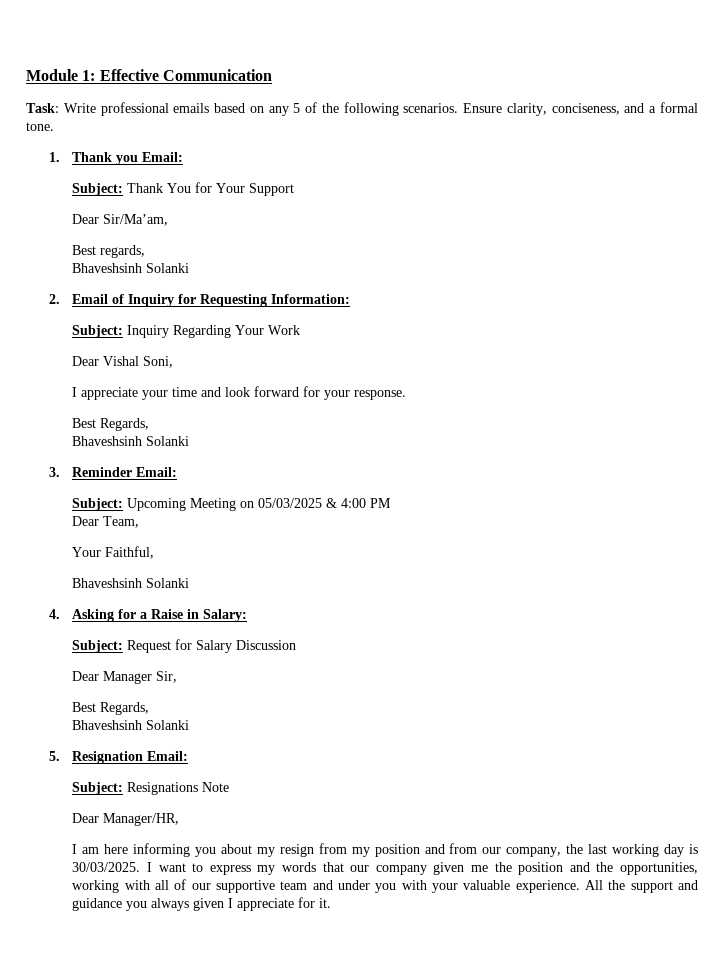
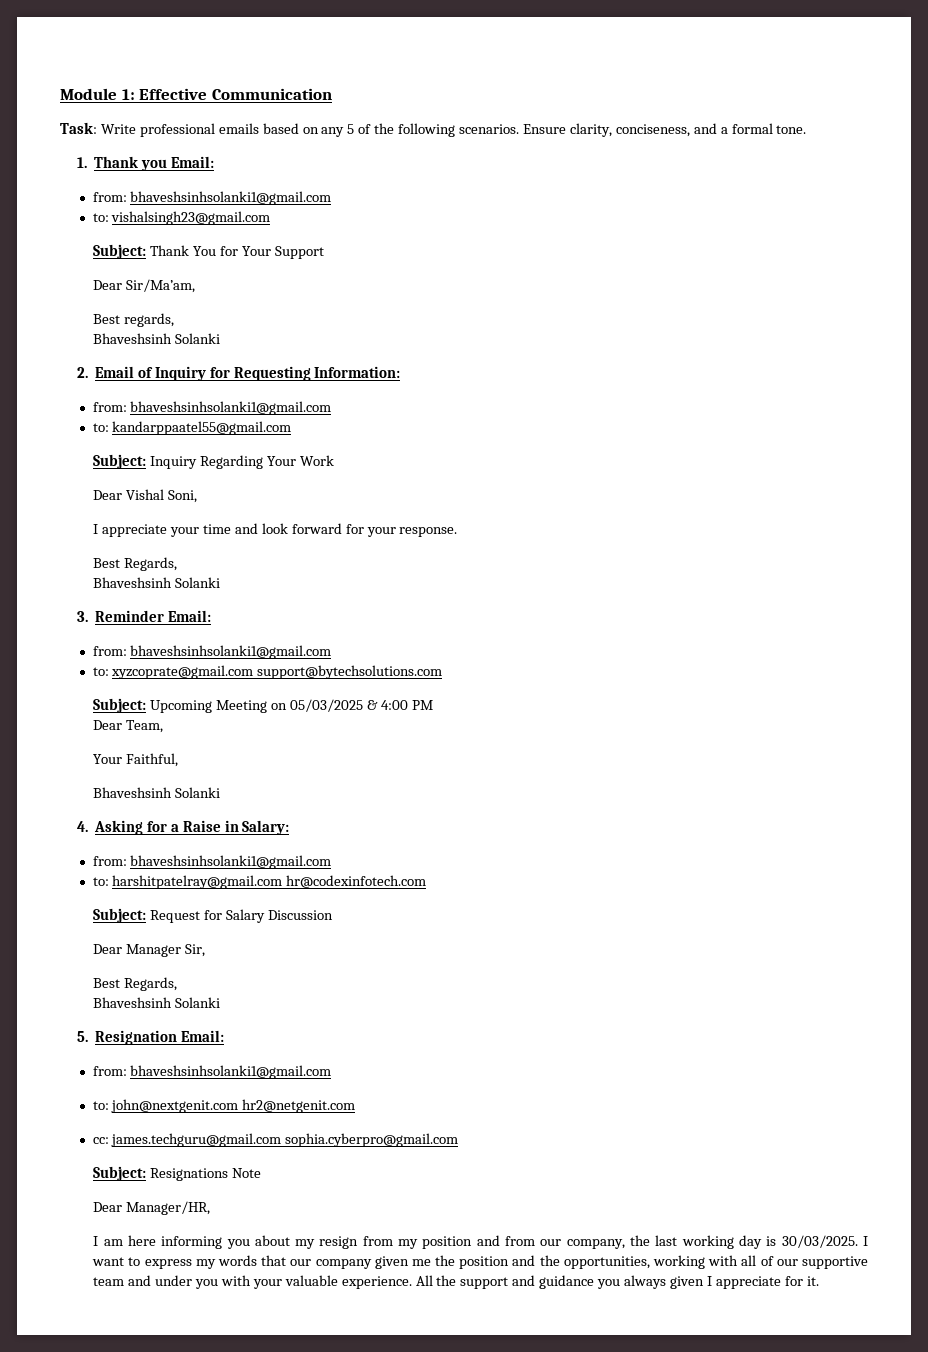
(184, 157) none -> [92,191,332,205] [92,211,271,225] // from: bhaveshsinhsolanki1@gmail.com // to: vishalsingh23@gmail.com
(351, 299) none -> [92,401,332,415] [92,421,292,435] // from: bhaveshsinhsolanki1@gmail.com // to: kandarppaatel55@gmail.com
(178, 472) none -> [92,645,332,659] [92,665,443,679] // from: bhaveshsinhsolanki1@gmail.com // to: xyzcoprate@gmail.com support@bytechsolutions.com
(248, 615) none -> [92,855,332,869] [92,875,427,889] // from: bhaveshsinhsolanki1@gmail.com // to: harshitpatelray@gmail.com hr@codexinfotech.com
(189, 756) none -> [92,1065,332,1079] [92,1099,356,1113] [92,1133,459,1147] // from: bhaveshsinhsolanki1@gmail.com // to: john@nextgenit.com hr2@netgenit.com // cc: james.techguru@gmail.com sophia.cyberpro@gmail.com

